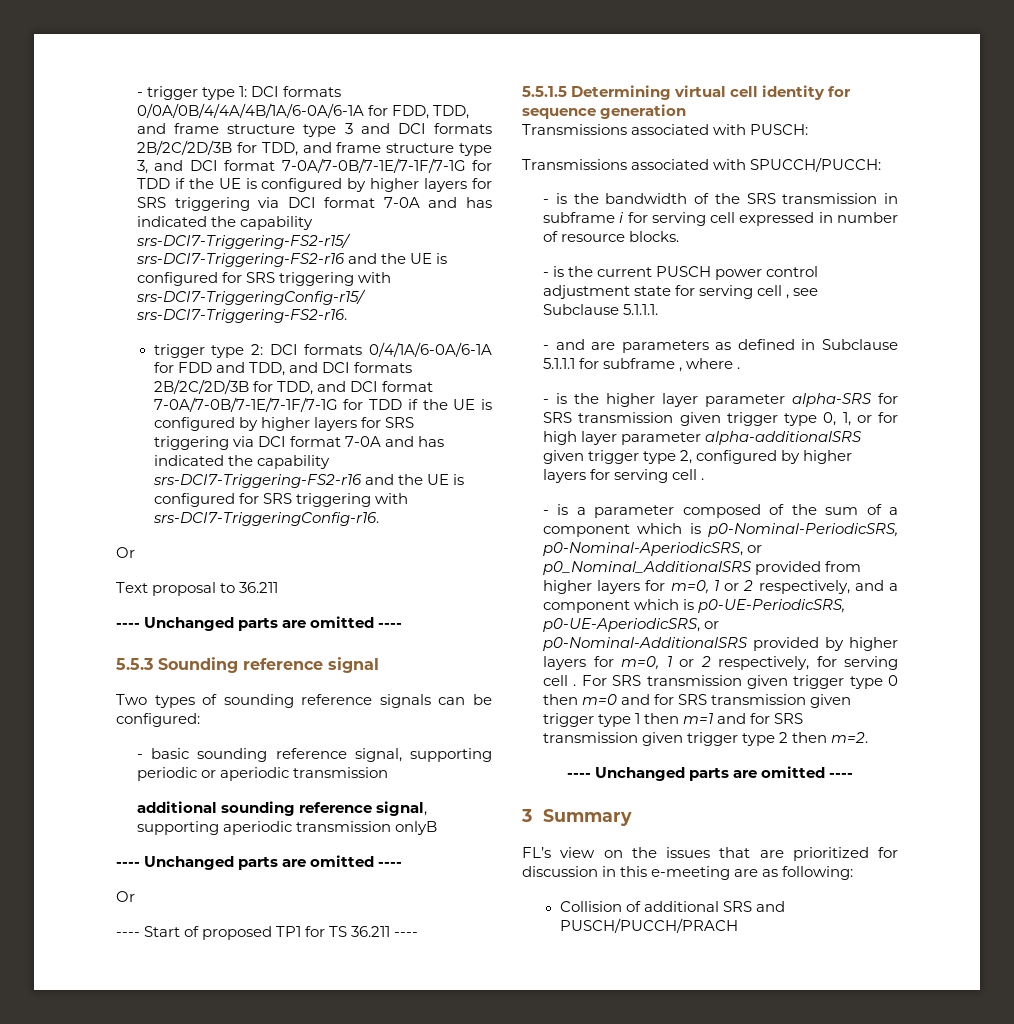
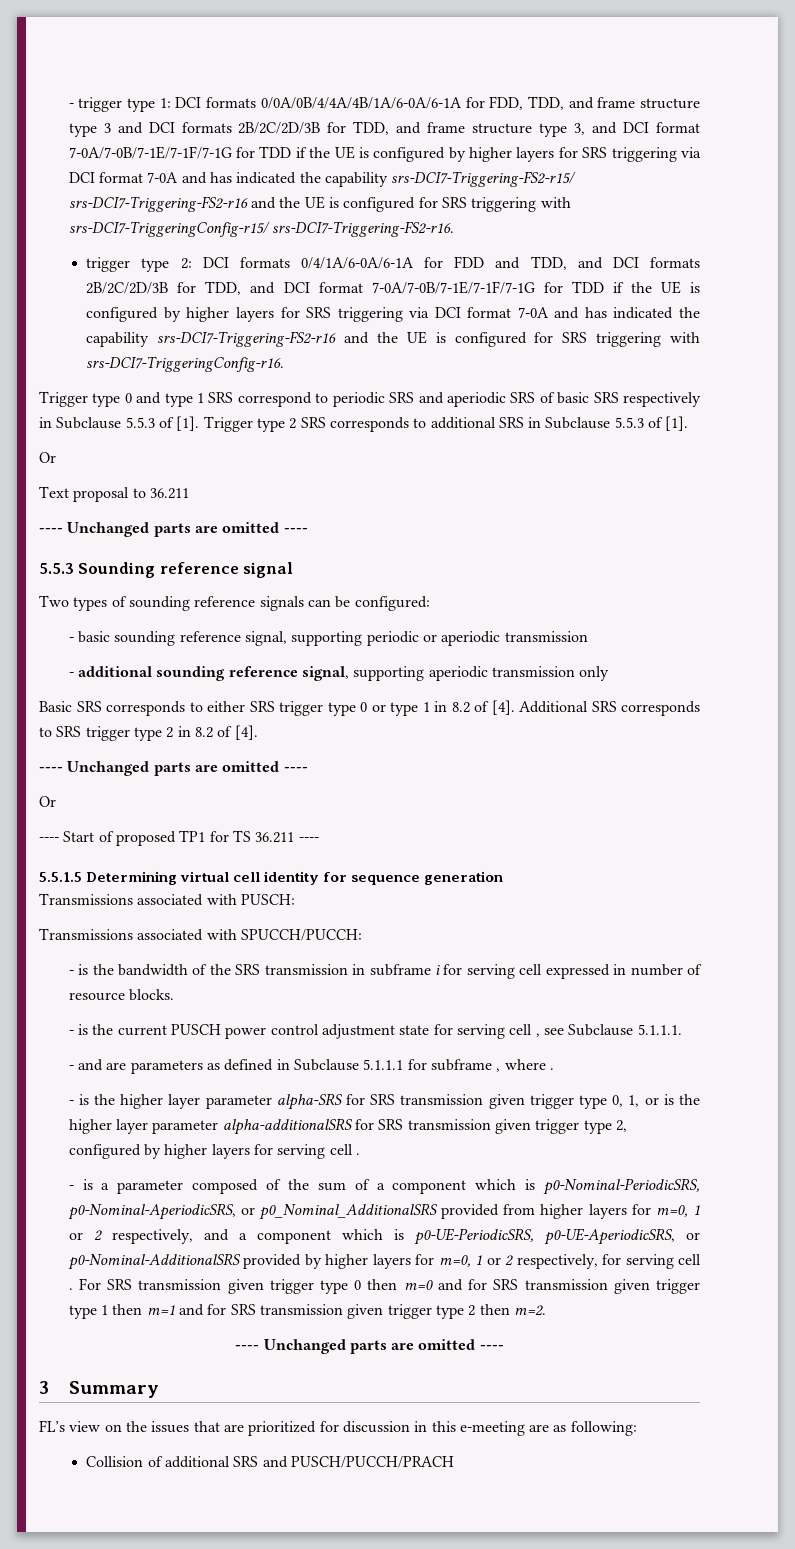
(379, 519) none -> [39,391,702,407] [39,416,689,432] // Trigger type 0 and type 1 SRS correspond to periodic SRS and aperiodic SRS of basic SRS respectively in Subclause 5.5.3 of [1]. Trigger type 2 SRS corresponds to additional SRS in Subclause 5.5.3 of [1].
(389, 772) none -> [68,672,74,677] -
[395,821,438,835] onlyB -> [579,666,610,681] [39,700,700,716] [39,725,258,741] only // Basic SRS corresponds to either SRS trigger type 0 or type 1 in 8.2 of [4]. Additional SRS corresponds to SRS trigger type 2 in 8.2 of [4].
[878,412,898,423] [543,431,863,445] for high layer parameter alpha-additionalSRS -> [663,1094,700,1105] [68,1118,491,1135] is the higher layer parameter alpha-additionalSRS for SRS transmission

